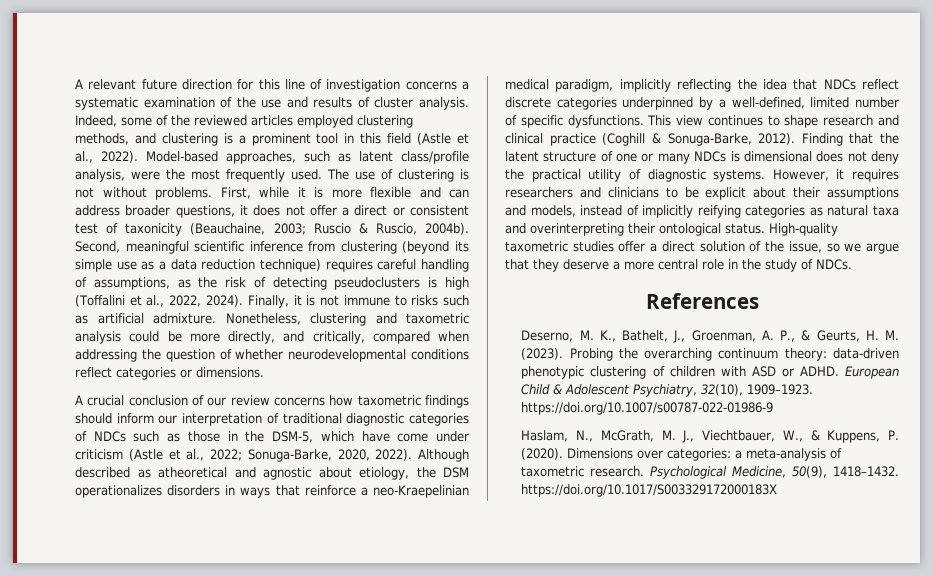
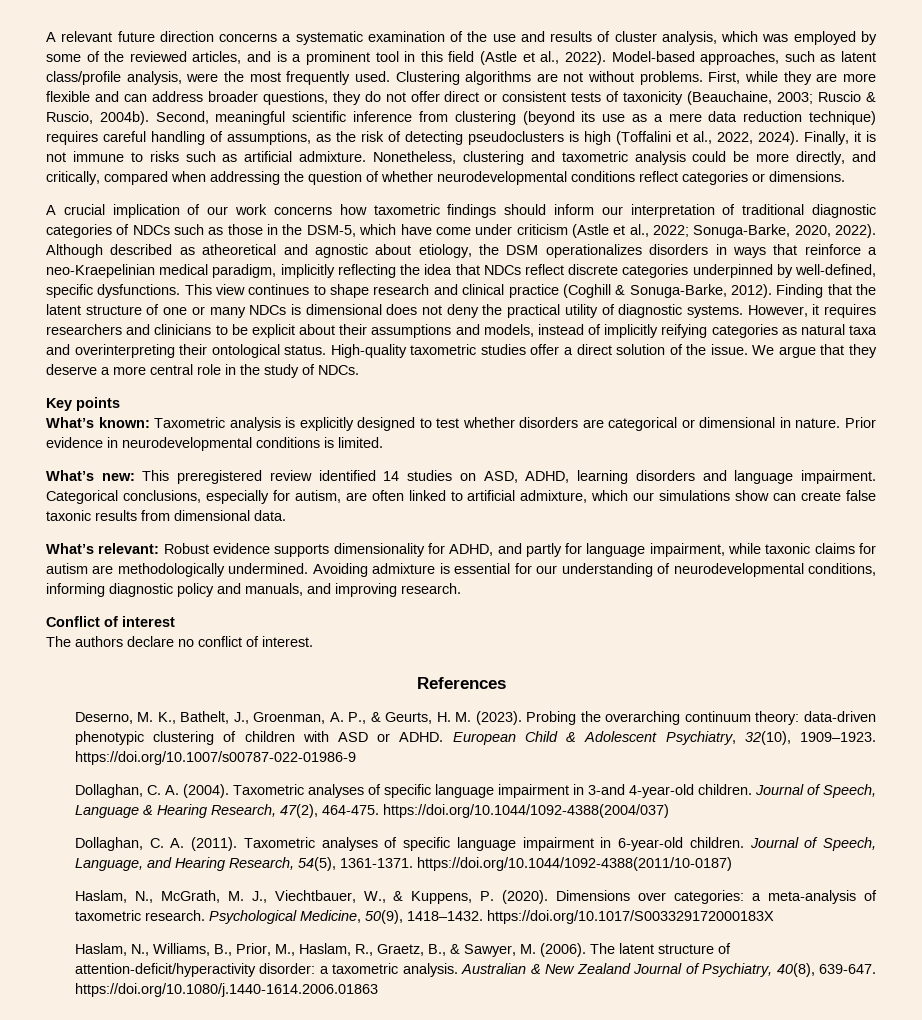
[237,79,401,92] for this line of investigation -> (214, 36) none
[418,97,469,110] [75,115,413,128] [75,133,218,146] analysis. Indeed, some of the reviewed articles employed clustering methods, and clustering -> [661,31,878,45] [46,51,272,64] analysis, which was employed by some of the reviewed articles, and
[327,169,469,182] The use of clustering is -> [395,71,558,85] Clustering algorithms are
[297,187,323,198] it is -> [783,71,838,85] they are
[239,205,281,216] it does -> [332,91,381,105] they do
[342,207,350,216] a -> (440, 96) none
[75,223,98,234] test -> [571,92,602,102] tests
[75,259,112,272] simple -> (596, 116) none
(166, 265) none -> [668,113,702,122] mere
[128,395,188,406] conclusion -> [112,204,180,218] implication
[230,395,270,406] review -> [235,204,268,215] work
[718,97,899,109] [505,115,517,126] a well-defined, limited number of -> [794,264,876,277] well-defined,
[788,241,862,253] issue, so we -> [710,344,775,355] issue. We
(852, 264) none -> [46,397,120,411] [46,417,876,431] [46,437,383,451] [46,470,877,484] [46,490,877,504] [46,510,286,521] [46,543,876,557] [46,563,876,577] [46,583,461,597] [46,616,175,627] [46,636,313,647] // Key points // What’s known: Taxometric analysis is explicitly designed to test whether disorders are categorical or dimensional in nature. Prior evidence in neurodevelopmental conditions is limited. // What’s new: This preregistered review identified 14 studies on ASD, ADHD, learning disorders and language impairment. Categorical conclusions, especially for autism, are often linked to artificial admixture, which our simulations show can create false taxonic results from dimensional data. // What’s relevant: Robust evidence supports dimensionality for ADHD, and partly for language impairment, while taxonic claims for autism are methodologically undermined. Avoiding admixture is essential for our understanding of neurodevelopmental conditions, informing diagnostic policy and manuals, and improving research. // Conflict of interest // The authors declare no conflict of interest.
(774, 408) none -> [74,784,876,798] [74,804,669,818] [74,837,876,851] [74,857,732,871] // Dollaghan, C. A. (2004). Taxometric analyses of specific language impairment in 3-and 4-year-old children. Journal of Speech, Language & Hearing Research, 47(2), 464-475. https://doi.org/10.1044/1092-4388(2004/037) // Dollaghan, C. A. (2011). Taxometric analyses of specific language impairment in 6-year-old children. Journal of Speech, Language, and Hearing Research, 54(5), 1361-1371. https://doi.org/10.1044/1092-4388(2011/10-0187)
(778, 490) none -> [74,943,731,957] [74,963,876,977] [74,983,378,997] // Haslam, N., Williams, B., Prior, M., Haslam, R., Graetz, B., & Sawyer, M. (2006). The latent structure of attention-deficit/hyperactivity disorder: a taxometric analysis. Australian & New Zealand Journal of Psychiatry, 40(8), 639-647. https://doi.org/10.1080/j.1440-1614.2006.01863

